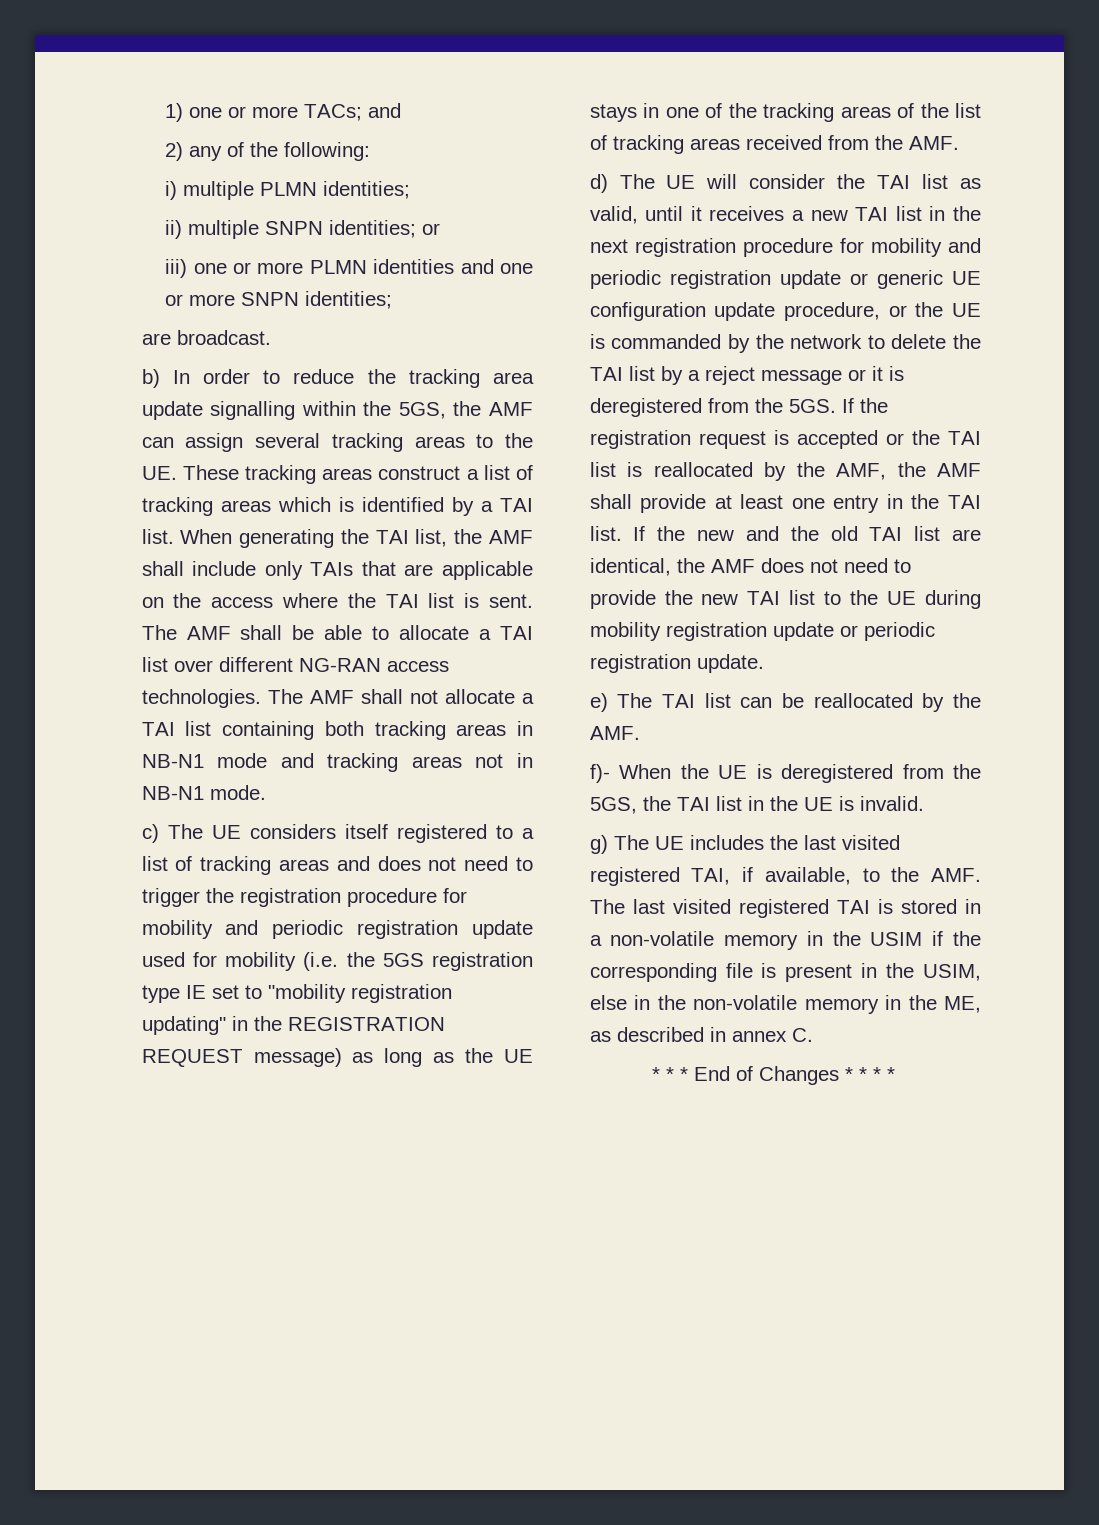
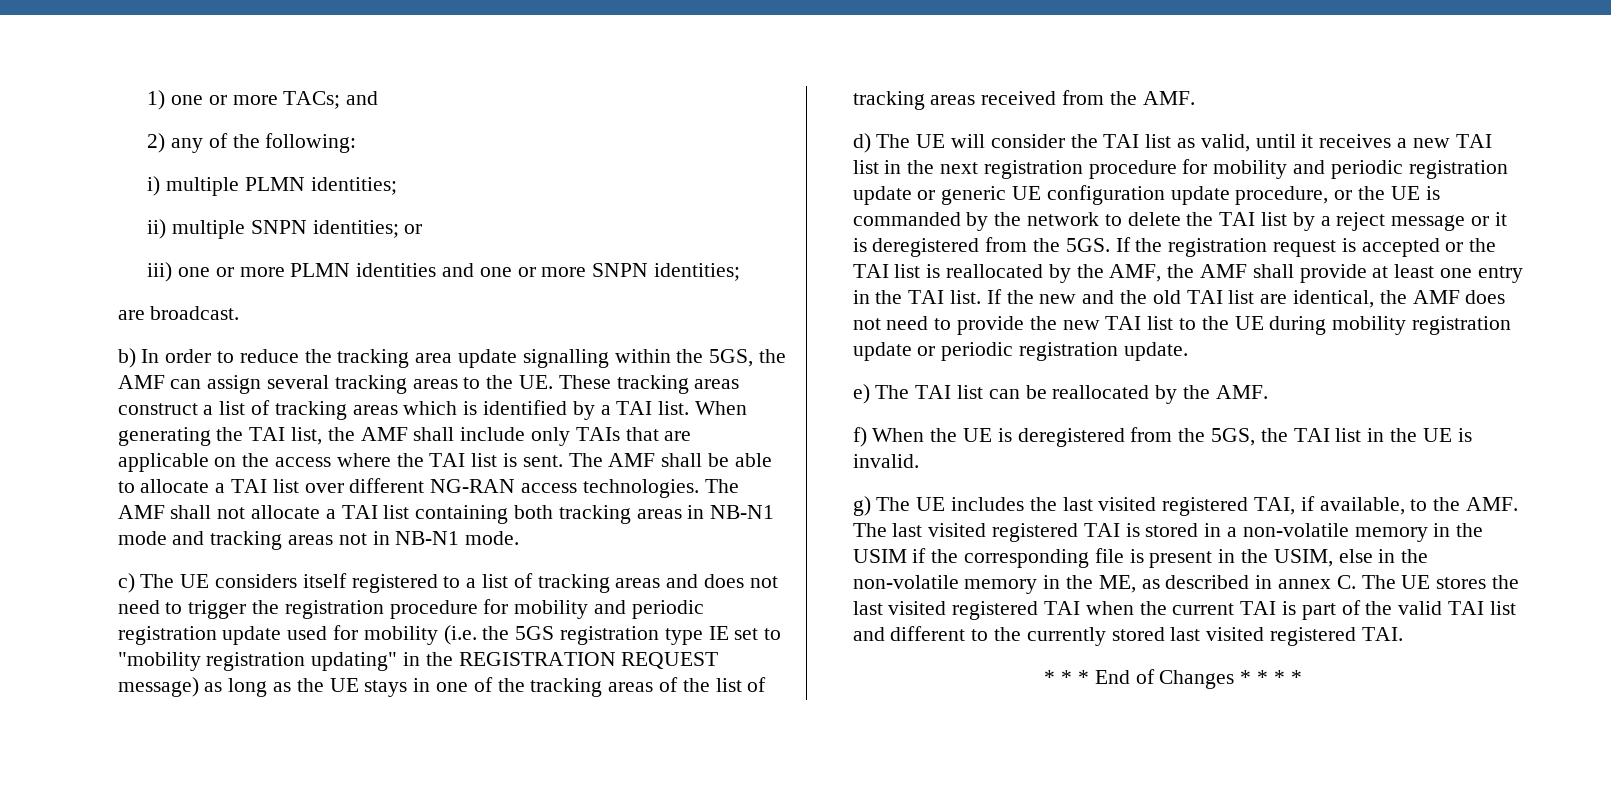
[589,764,610,783] f)- -> [852,427,867,447] f)
(813, 1035) none -> [1361,575,1520,589] [852,600,1516,620] [852,626,1403,646] The UE stores the last visited registered TAI when the current TAI is part of the valid TAI list and different to the currently stored last visited registered TAI.

